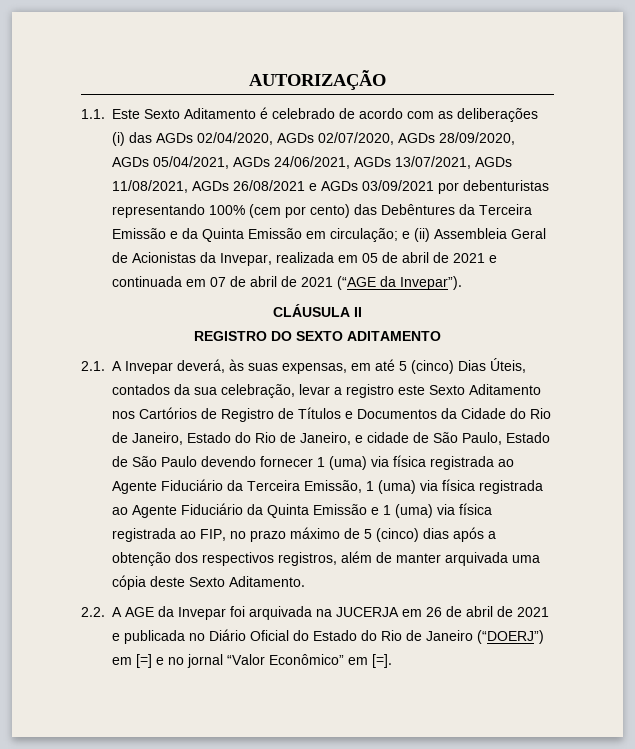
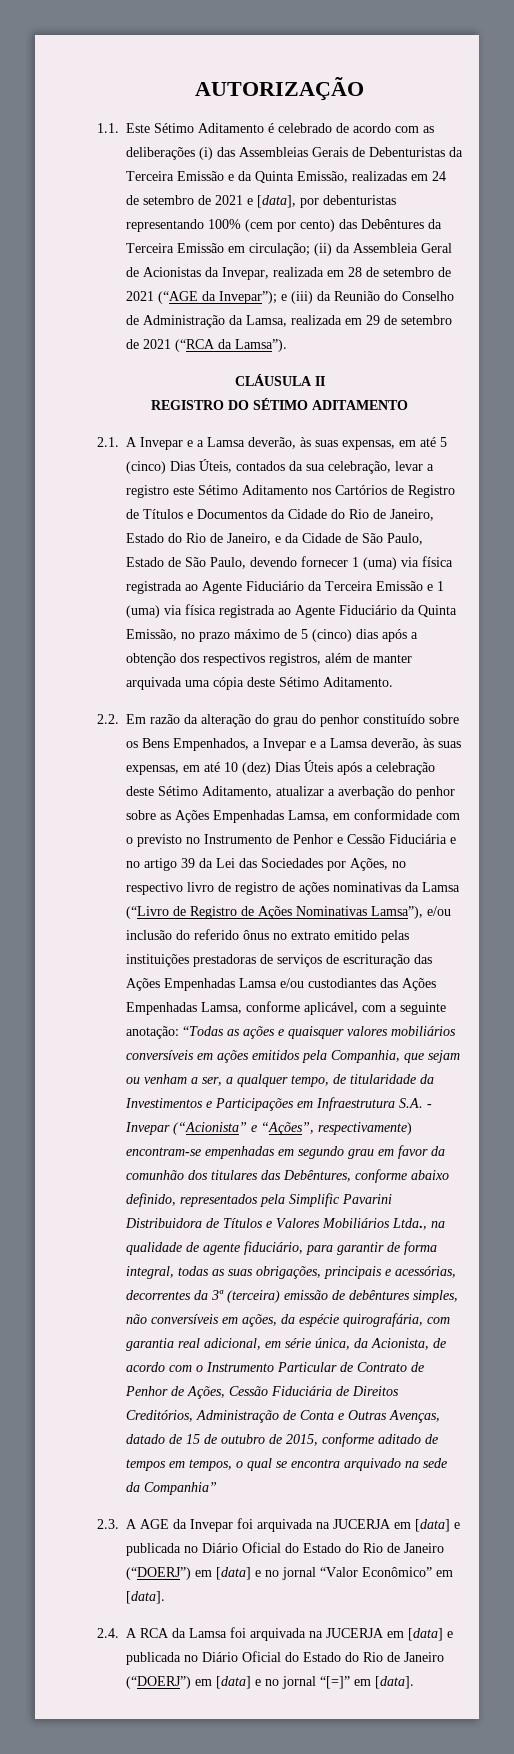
[144,109,180,119] Sexto -> [154,123,194,133] Sétimo
[156,132,515,145] [112,156,512,169] [112,180,434,193] AGDs 02/04/2020, AGDs 02/07/2020, AGDs 28/09/2020, AGDs 05/04/2021, AGDs 24/06/2021, AGDs 13/07/2021, AGDs 11/08/2021, AGDs 26/08/2021 e AGDs 03/09/2021 -> [239,147,463,157] [126,171,446,183] [126,195,296,208] Assembleias Gerais de Debenturistas da Terceira Emissão e da Quinta Emissão, realizadas em 24 de setembro de 2021 e [data],
[170,228,430,242] e da Quinta Emissão em circulação; e (ii) -> [228,243,350,256] em circulação; (ii) da
[362,252,497,263] [112,276,462,290] 05 de abril de 2021 e continuada em 07 de abril de 2021 (“AGE da Invepar”). -> [348,267,451,277] [126,291,454,304] [126,315,452,328] [126,339,287,352] 28 de setembro de 2021 (“AGE da Invepar”); e (iii) da Reunião do Conselho de Administração da Lamsa, realizada em 29 de setembro de 2021 (“RCA da Lamsa”).
[296,331,343,341] SEXTO -> [253,398,308,410] SÉTIMO
[177,359,225,373] deverá, -> [187,437,296,449] e a Lamsa deverão,
[429,385,465,395] Sexto -> [198,485,238,495] Sétimo
[367,432,409,443] cidade -> [285,533,341,543] da Cidade
[161,456,197,467] Paulo -> [210,557,246,569] Paulo,
[304,480,362,493] Emissão, -> [376,581,433,591] Emissão e
[313,503,492,518] [112,528,226,542] Emissão e 1 (uma) via física registrada ao FIP, -> [126,629,177,641] Emissão,
[189,577,225,587] Sexto -> [279,677,319,687] Sétimo
(105, 612) none -> [126,714,459,727] [126,738,461,751] [126,760,435,775] [126,786,455,799] [126,809,460,823] [126,834,456,847] [126,858,406,871] [126,882,460,895] [126,906,451,919] [126,929,409,943] [126,954,432,967] [126,978,436,991] [126,1001,446,1015] [126,1026,456,1039] [126,1050,460,1063] [126,1074,434,1087] [125,1097,432,1111] [125,1122,412,1135] [126,1145,445,1159] [126,1169,449,1183] [126,1193,392,1207] [125,1218,445,1230] [126,1241,437,1255] [126,1266,456,1279] [126,1290,458,1303] [126,1313,450,1327] [126,1338,446,1351] [126,1362,424,1372] [125,1386,399,1399] [126,1410,440,1423] [126,1433,438,1447] [126,1458,447,1471] [126,1482,217,1495] [97,1519,119,1529] Em razão da alteração do grau do penhor constituído sobre os Bens Empenhados, a Invepar e a Lamsa deverão, às suas expensas, em até 10 (dez) Dias Úteis após a celebração deste Sétimo Aditamento, atualizar a averbação do penhor sobre as Ações Empenhadas Lamsa, em conformidade com o previsto no Instrumento de Penhor e Cessão Fiduciária e no artigo 39 da Lei das Sociedades por Ações, no respectivo livro de registro de ações nominativas da Lamsa (“Livro de Registro de Ações Nominativas Lamsa”), e/ou inclusão do referido ônus no extrato emitido pelas instituições prestadoras de serviços de escrituração das Ações Empenhadas Lamsa e/ou custodiantes das Ações Empenhadas Lamsa, conforme aplicável, com a seguinte anotação: “Todas as ações e quaisquer valores mobiliários conversíveis em ações emitidos pela Companhia, que sejam ou venham a ser, a qualquer tempo, de titularidade da Investimentos e Participações em Infraestrutura S.A. - Invepar (“Acionista” e “Ações”, respectivamente) encontram-se empenhadas em segundo grau em favor da comunhão dos titulares das Debêntures, conforme abaixo definido, representados pela Simplific Pavarini Distribuidora de Títulos e Valores Mobiliários Ltda., na qualidade de agente fiduciário, para garantir de forma integral, todas as suas obrigações, principais e acessórias, decorrentes da 3ª (terceira) emissão de debêntures simples, não conversíveis em ações, da espécie quirografária, com garantia real adicional, em série única, da Acionista, de acordo com o Instrumento Particular de Contrato de Penhor de Ações, Cessão Fiduciária de Direitos Creditórios, Administração de Conta e Outras Avenças, datado de 15 de outubro de 2015, conforme aditado de tempos em tempos, o qual se encontra arquivado na sede da Companhia” // 2.3.
[426,606,549,617] 26 de abril de 2021 -> [415,1519,450,1532] [data]
[136,654,152,668] [=] -> [216,1567,251,1580] [data]
[372,654,392,668] [=]. -> [126,1591,165,1604] [97,1627,453,1641] [126,1651,444,1665] [126,1676,414,1689] [data]. // 2.4. A RCA da Lamsa foi arquivada na JUCERJA em [data] e publicada no Diário Oficial do Estado do Rio de Janeiro (“DOERJ”) em [data] e no jornal “[=]” em [data].

